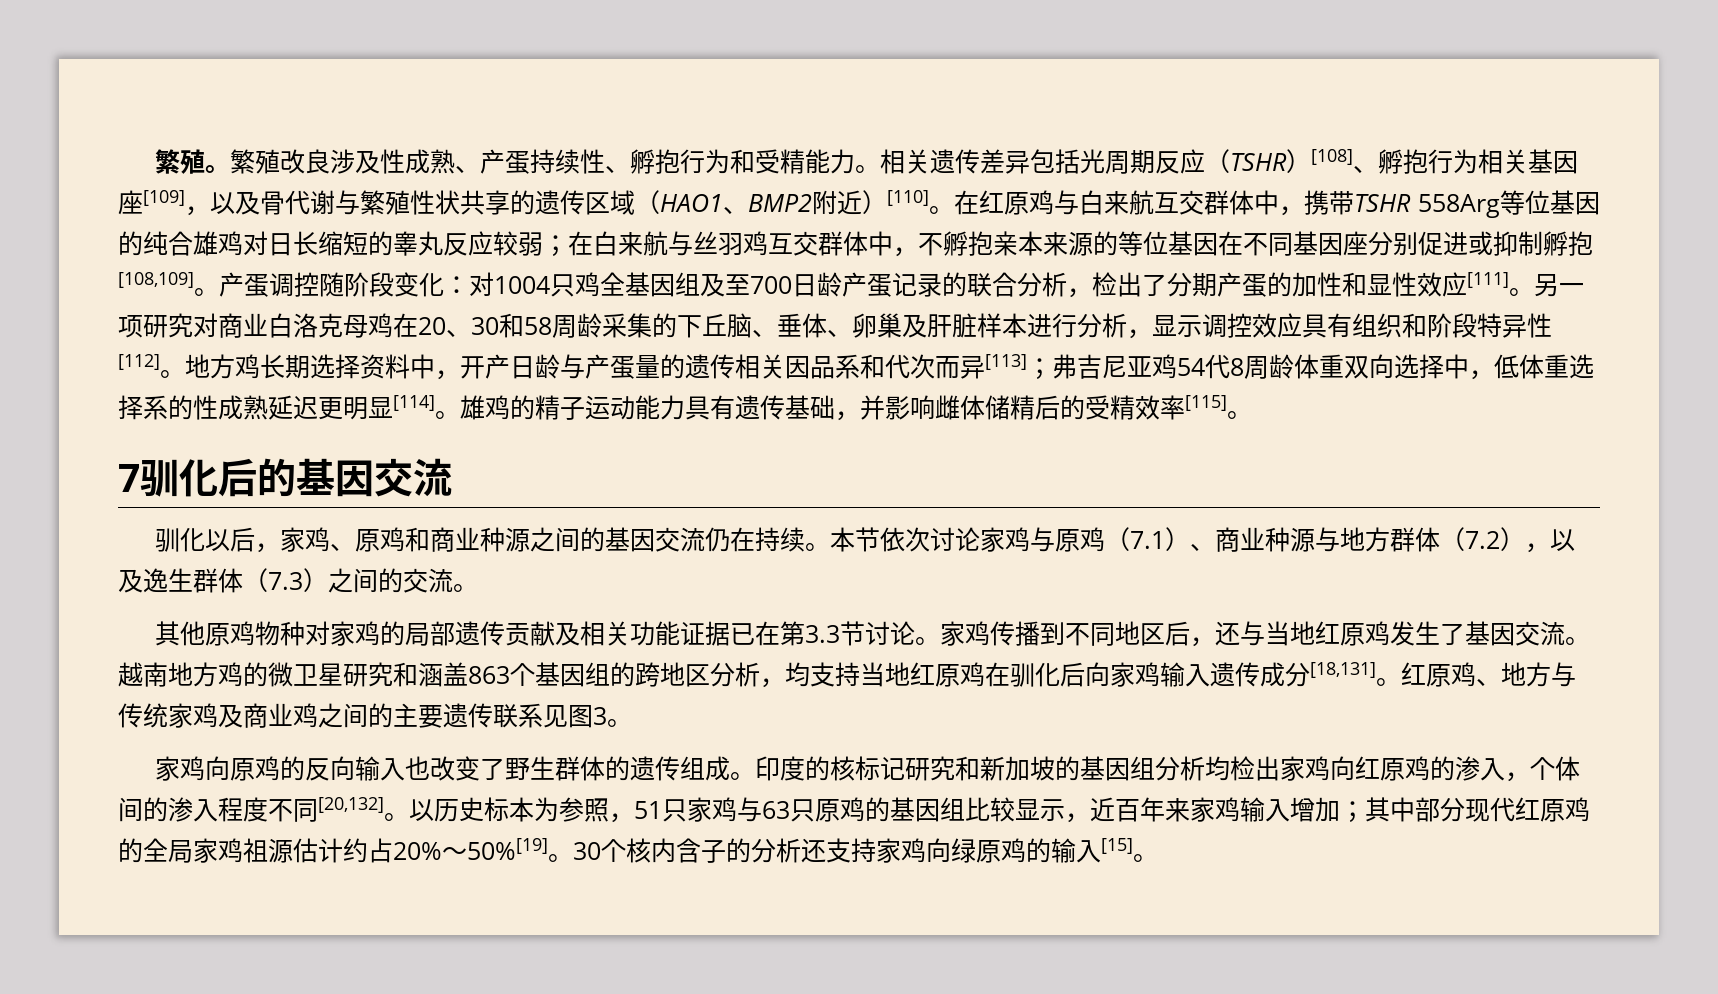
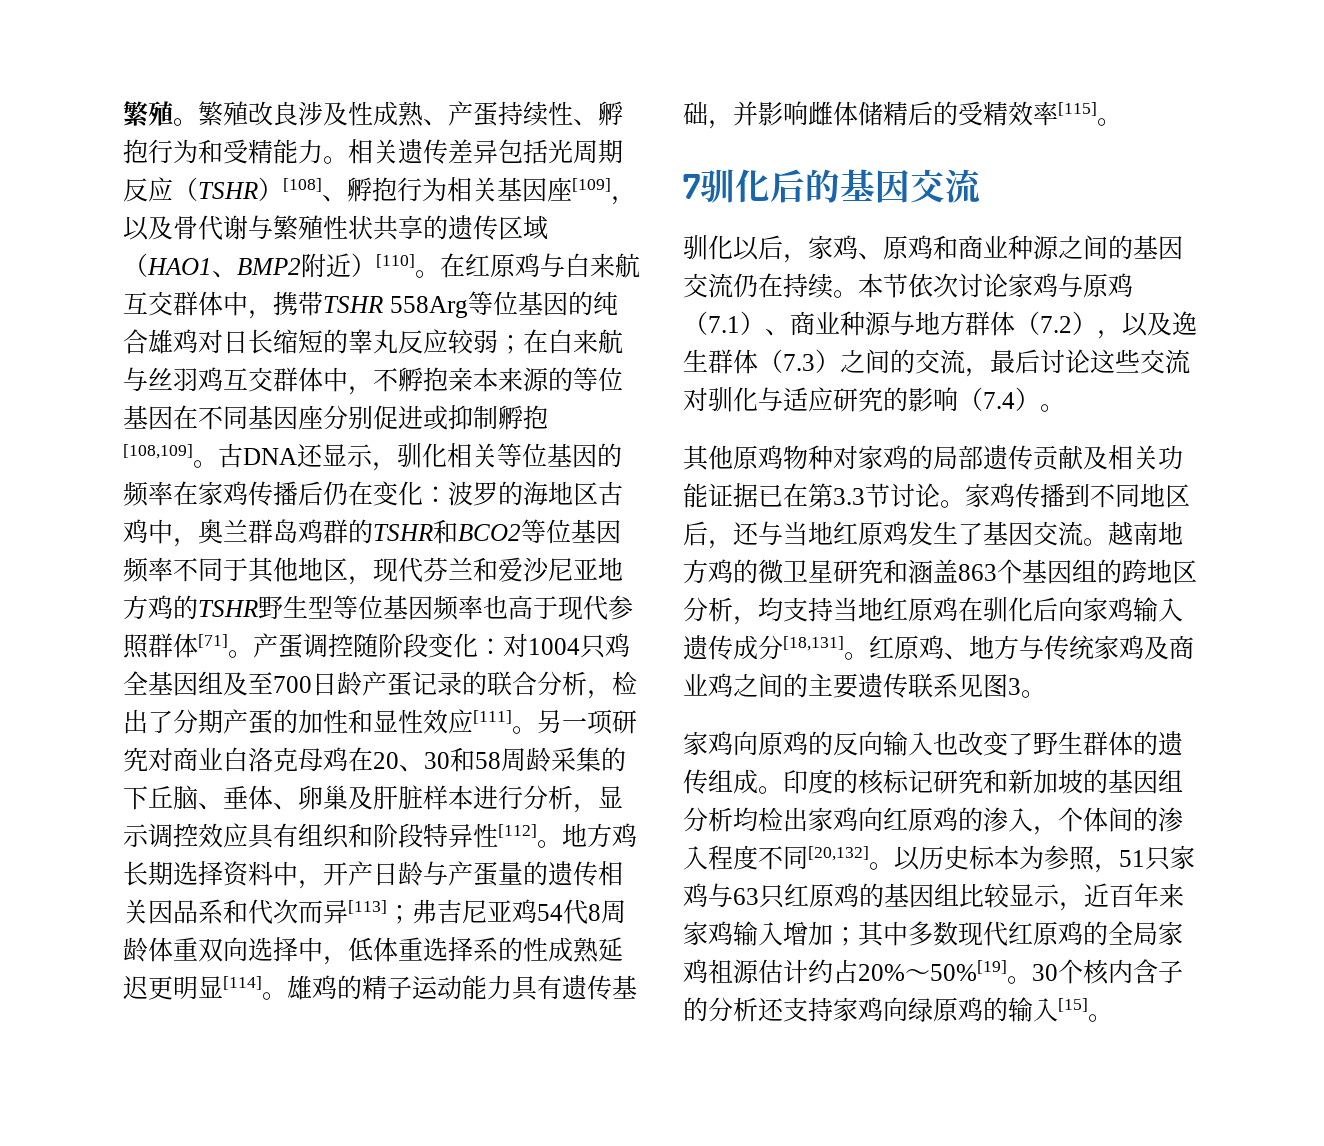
(219, 292) none -> [218,443,622,471] [123,481,623,507] [123,519,621,547] [123,557,623,585] [123,595,633,621] [123,633,228,659] [228,650,253,658] 古DNA还显示，驯化相关等位基因的频率在家鸡传播后仍在变化：波罗的海地区古鸡中，奥兰群岛鸡群的TSHR和BCO2等位基因频率不同于其他地区，现代芬兰和爱沙尼亚地方鸡的TSHR野生型等位基因频率也高于现代参照群体[71]。
(453, 580) none -> [965,349,1190,377] [683,387,1040,412] ，最后讨论这些交流对驯化与适应研究的影响（7.4）
(815, 810) none -> [784,883,809,906] 红
[1415,797,1465,822] 部分 -> [908,921,958,946] 多数

